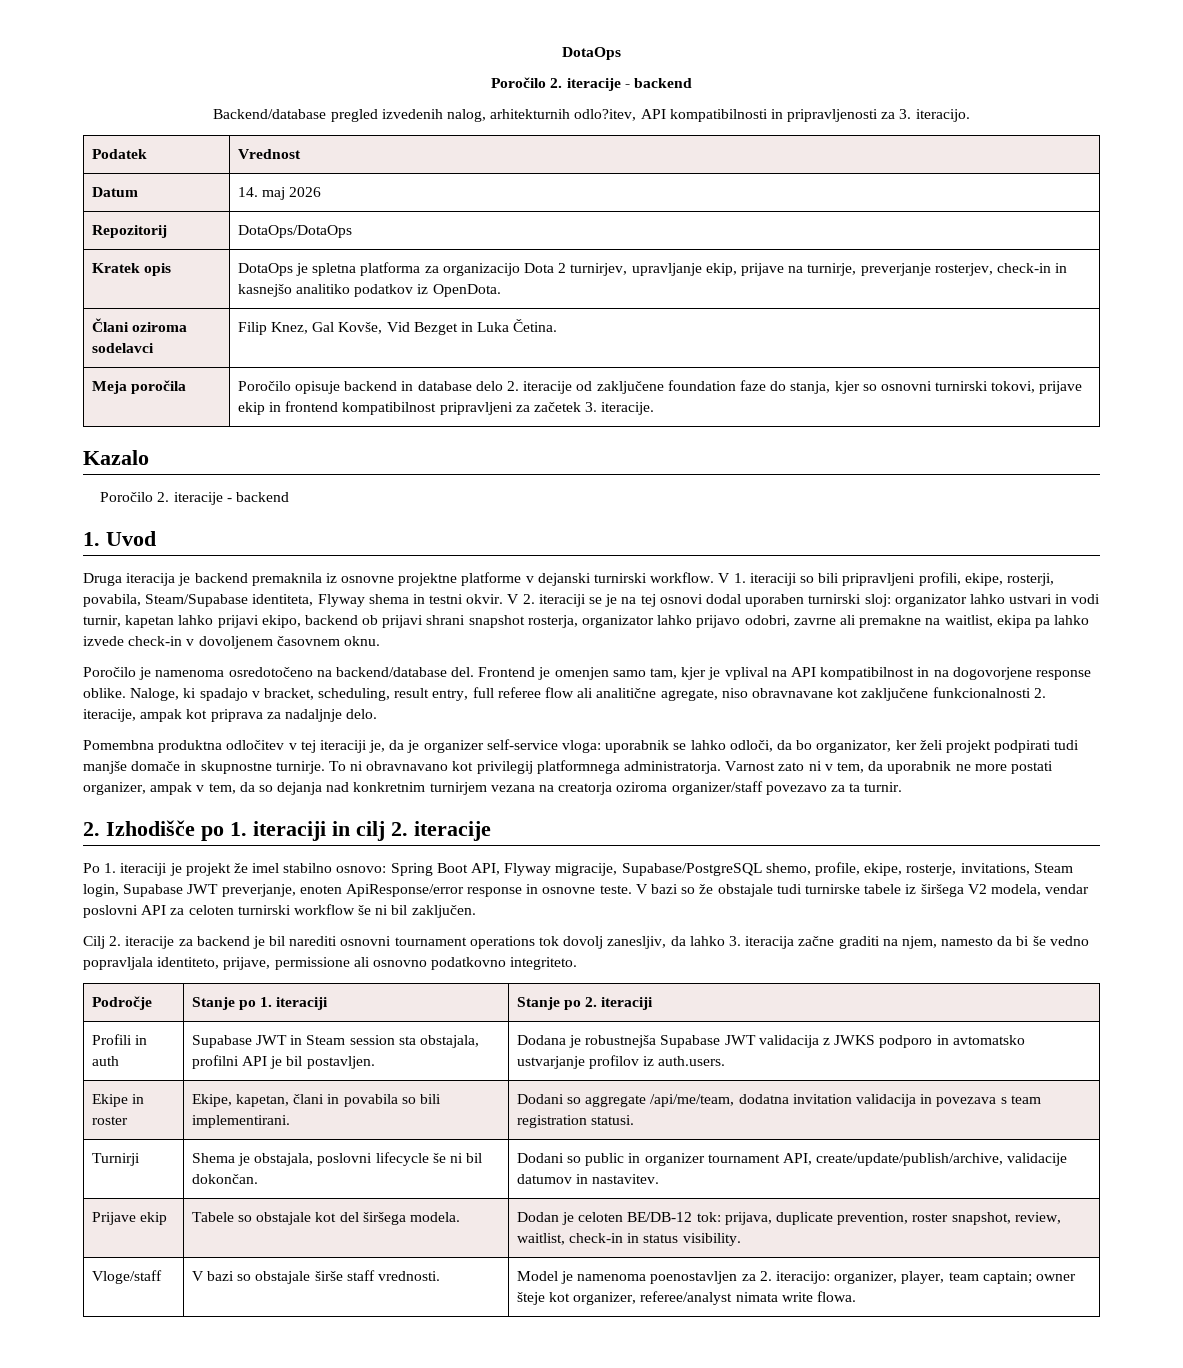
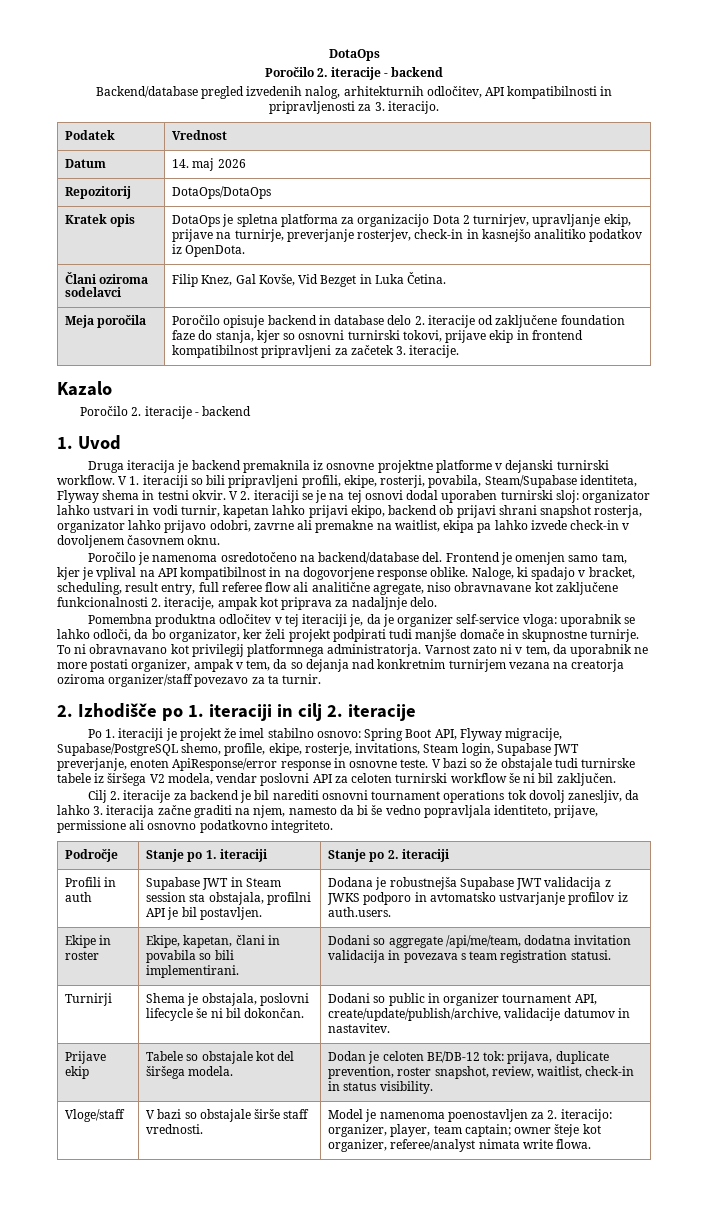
[574,109,637,121] odlo?itev, -> [426,86,482,98] odločitev,

